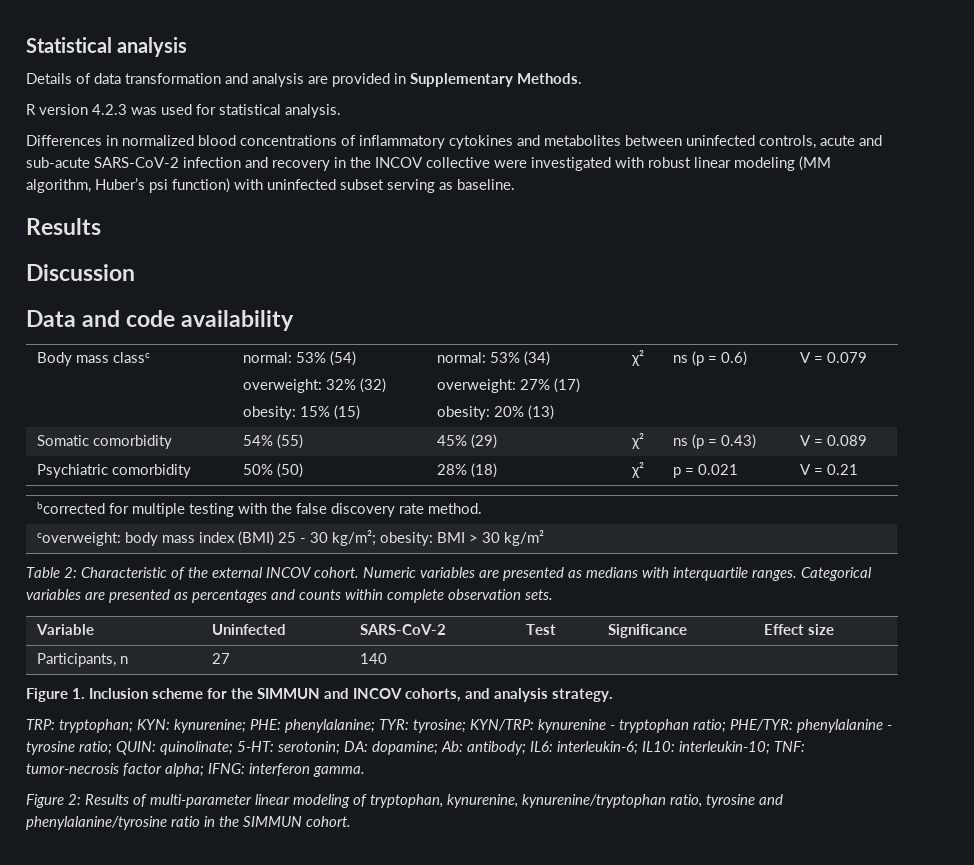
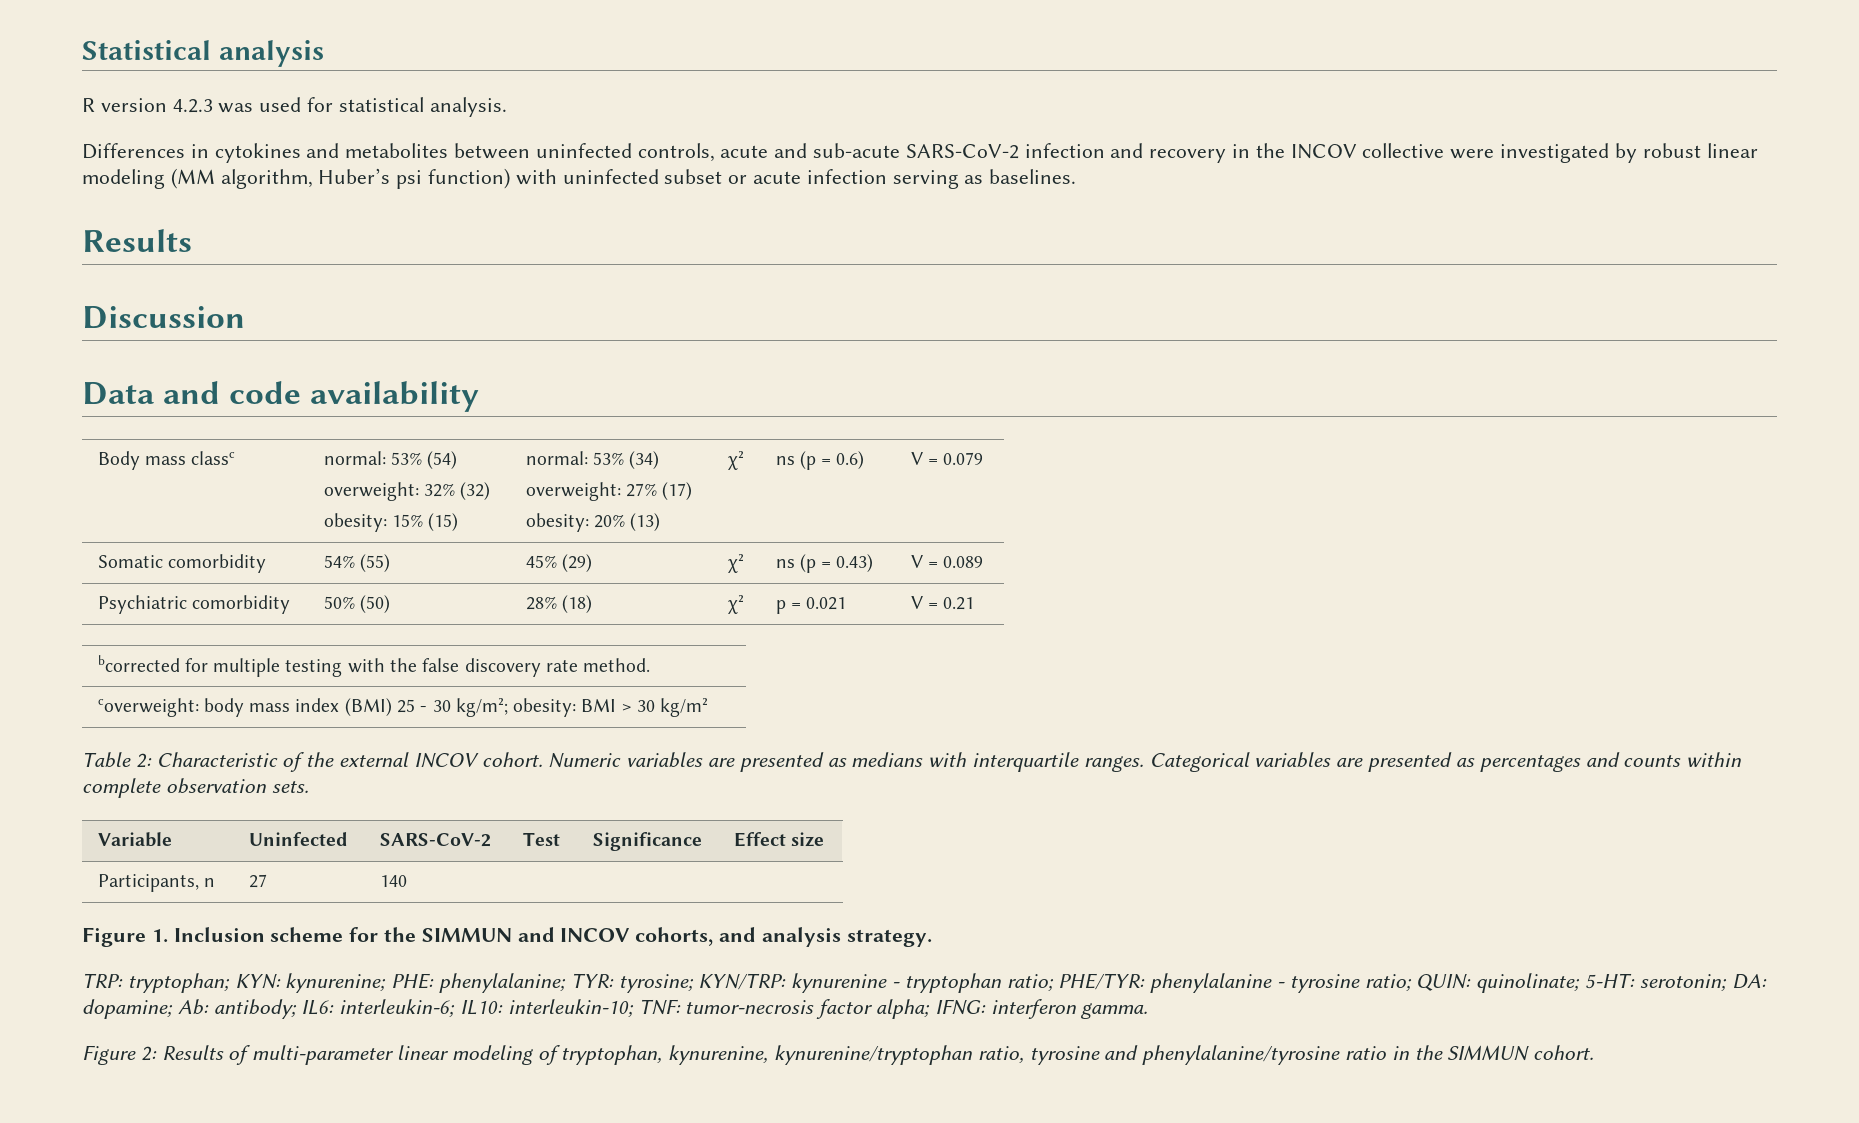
[26,73,582,87] // Details of data transformation and analysis are provided in Supplementary Methods. -> (324, 53) none
[122,135,445,149] normalized blood concentrations of inflammatory -> (209, 151) none
[615,157,644,168] with -> [1614,143,1637,163] by
(384, 184) none -> [728,169,887,184] or acute infection
[457,179,515,190] baseline. -> [989,169,1077,184] baselines.

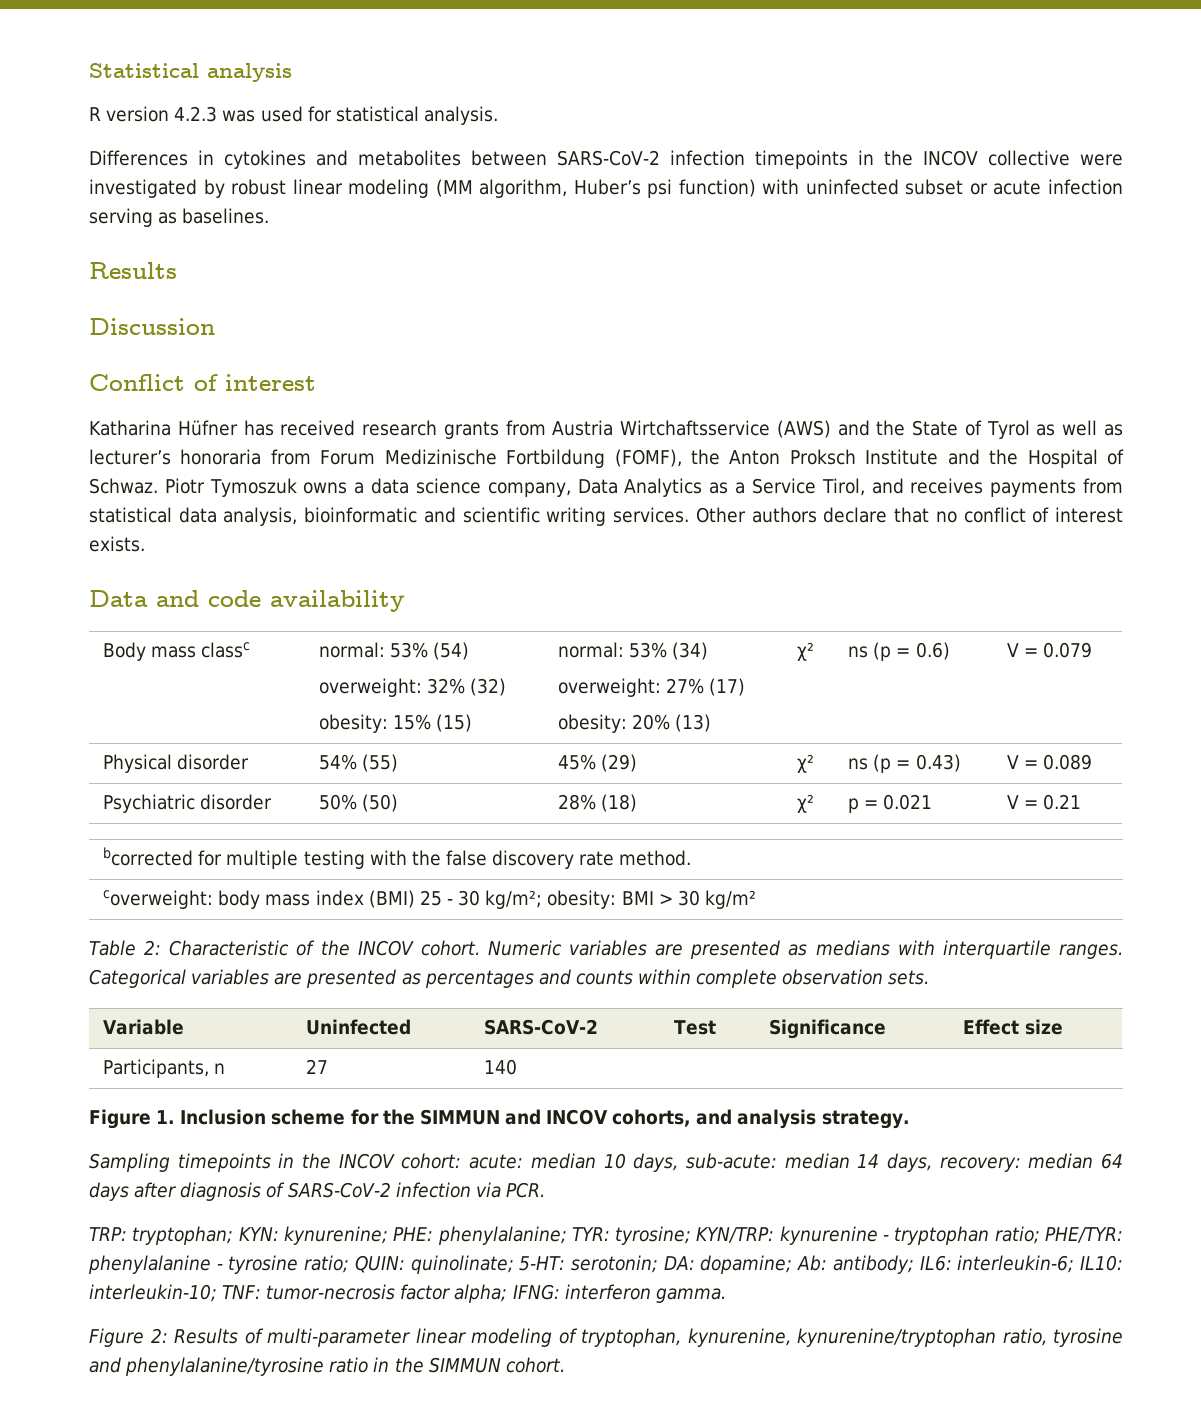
[535,143,1227,163] uninfected controls, acute and sub-acute SARS-CoV-2 infection and recovery -> [557,150,848,169] SARS-CoV-2 infection timepoints
(245, 317) none -> [89,374,316,391] [89,420,1124,439] [89,449,1124,468] [89,478,1123,497] [89,507,1124,526] [89,536,145,552] // Conflict of interest // Katharina Hüfner has received research grants from Austria Wirtchaftsservice (AWS) and the State of Tyrol as well as lecturer’s honoraria from Forum Medizinische Fortbildung (FOMF), the Anton Proksch Institute and the Hospital of Schwaz. Piotr Tymoszuk owns a data science company, Data Analytics as a Service Tirol, and receives payments from statistical data analysis, bioinformatic and scientific writing services. Other authors declare that no conflict of interest exists.
[97,554,266,573] Somatic comorbidity -> [103,754,250,773] Physical disorder
[191,595,290,614] comorbidity -> [200,794,273,810] disorder
[339,752,410,767] external -> (350, 948) none
(932, 938) none -> [89,1153,1123,1172] [89,1182,545,1201] // Sampling timepoints in the INCOV cohort: acute: median 10 days, sub-acute: median 14 days, recovery: median 64 days after diagnosis of SARS-CoV-2 infection via PCR.

